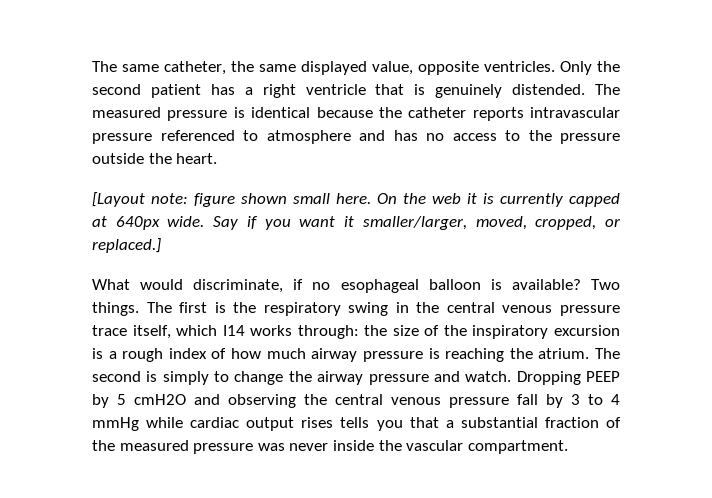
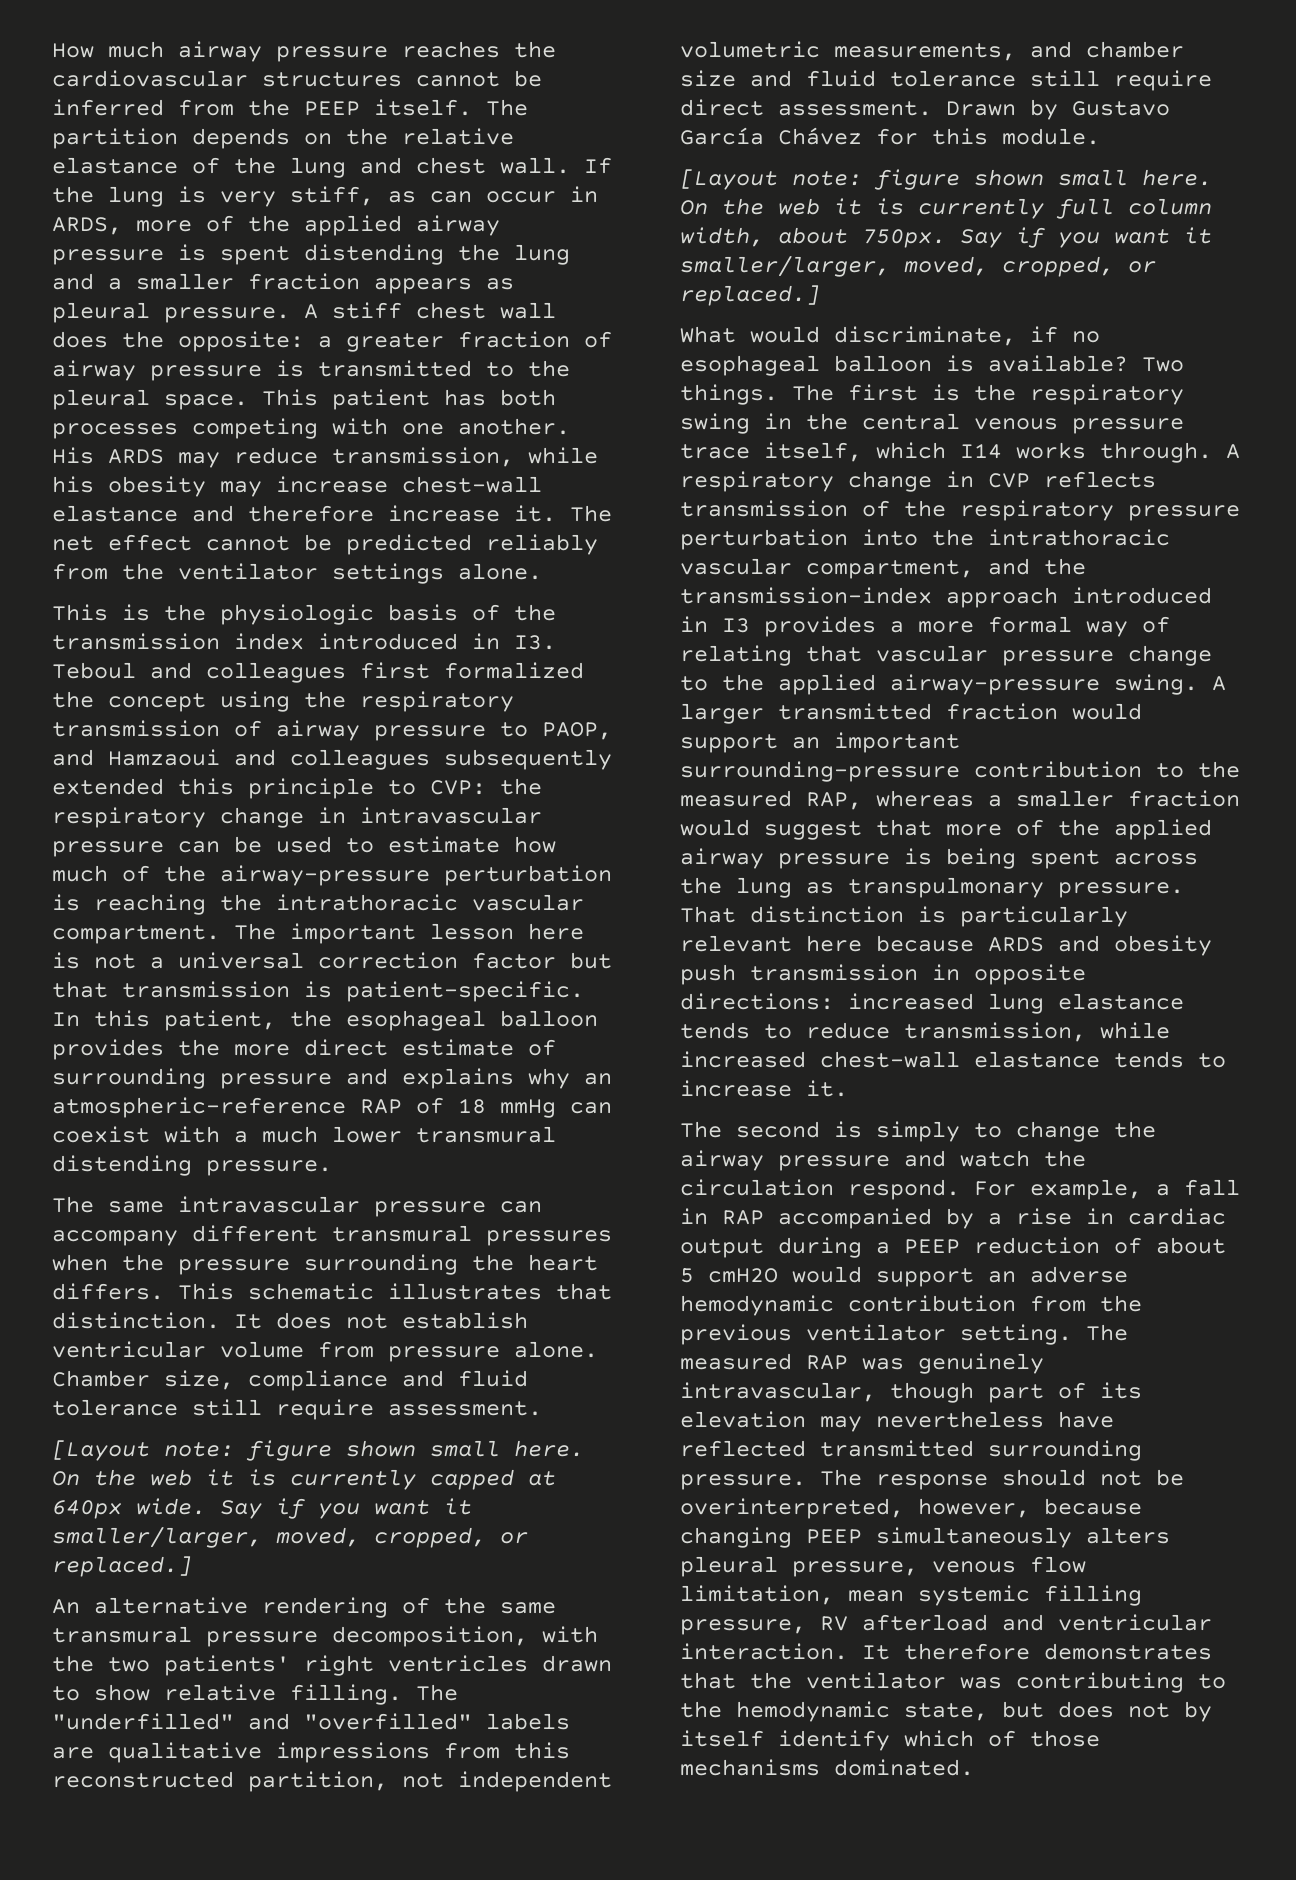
[92,61,620,75] [92,84,620,98] [92,107,620,121] [92,130,620,144] [92,153,218,164] The same catheter, the same displayed value, opposite ventricles. Only the second patient has a right ventricle that is genuinely distended. The measured pressure is identical because the catheter reports intravascular pressure referenced to atmosphere and has no access to the pressure outside the heart. -> [52,41,556,62] [52,70,542,87] [52,99,528,116] [52,128,514,149] [52,157,612,178] [52,186,598,207] [52,215,500,236] [52,244,570,265] [52,273,514,294] [52,302,556,323] [52,331,612,352] [52,360,570,381] [52,389,556,410] [52,418,570,439] [52,447,598,468] [52,476,542,497] [52,505,612,522] [52,534,598,555] [52,563,542,584] [52,604,556,625] [52,633,556,650] [52,662,584,683] [52,691,514,712] [52,720,612,741] [52,749,612,770] [52,778,542,799] [52,807,542,828] [52,836,556,857] [52,865,612,886] [52,894,584,915] [52,923,584,944] [52,952,612,969] [52,981,584,1002] [52,1010,598,1031] [52,1039,556,1060] [52,1068,612,1089] [52,1097,612,1118] [52,1126,556,1143] [52,1155,332,1176] [52,1196,542,1217] [52,1225,612,1246] [52,1254,598,1275] [52,1283,612,1300] [52,1312,528,1329] [52,1341,598,1362] [52,1370,528,1391] [52,1399,542,1420] How much airway pressure reaches the cardiovascular structures cannot be inferred from the PEEP itself. The partition depends on the relative elastance of the lung and chest wall. If the lung is very stiff, as can occur in ARDS, more of the applied airway pressure is spent distending the lung and a smaller fraction appears as pleural pressure. A stiff chest wall does the opposite: a greater fraction of airway pressure is transmitted to the pleural space. This patient has both processes competing with one another. His ARDS may reduce transmission, while his obesity may increase chest-wall elastance and therefore increase it. The net effect cannot be predicted reliably from the ventilator settings alone. // This is the physiologic basis of the transmission index introduced in I3. Teboul and colleagues first formalized the concept using the respiratory transmission of airway pressure to PAOP, and Hamzaoui and colleagues subsequently extended this principle to CVP: the respiratory change in intravascular pressure can be used to estimate how much of the airway-pressure perturbation is reaching the intrathoracic vascular compartment. The important lesson here is not a universal correction factor but that transmission is patient-specific. In this patient, the esophageal balloon provides the more direct estimate of surrounding pressure and explains why an atmospheric-reference RAP of 18 mmHg can coexist with a much lower transmural distending pressure. // The same intravascular pressure can accompany different transmural pressures when the pressure surrounding the heart differs. This schematic illustrates that distinction. It does not establish ventricular volume from pressure alone. Chamber size, compliance and fluid tolerance still require assessment.
(161, 245) none -> [52,1597,556,1618] [52,1626,598,1647] [52,1655,612,1676] [52,1684,458,1705] [52,1713,570,1730] [52,1742,570,1763] [52,1771,612,1792] [680,41,1184,61] [680,70,1212,91] [680,99,1170,120] [680,127,1100,145] [680,169,1212,190] [680,198,1212,219] [680,227,1212,248] [680,256,1156,277] [680,285,820,306] // An alternative rendering of the same transmural pressure decomposition, with the two patients' right ventricles drawn to show relative filling. The "underfilled" and "overfilled" labels are qualitative impressions from this reconstructed partition, not independent volumetric measurements, and chamber size and fluid tolerance still require direct assessment. Drawn by Gustavo García Chávez for this module. // [Layout note: figure shown small here. On the web it is currently full column width, about 750px. Say if you want it smaller/larger, moved, cropped, or replaced.]
[297,325,620,339] [92,348,590,362] through: the size of the inspiratory excursion is a rough index of how much airway pressure is reaching the atrium. -> [1100,442,1240,463] [680,471,1156,492] [680,500,1240,521] [680,529,1170,550] [680,558,1086,579] [680,587,1212,608] [680,616,1170,637] [680,645,1212,666] [680,674,1226,695] [680,703,1142,724] [680,732,960,753] [680,761,1240,782] [680,790,1240,810] [680,819,1212,840] [680,848,1198,869] [680,877,1184,898] [680,906,1128,927] [680,935,1212,956] [680,964,1086,985] [680,993,1184,1014] [680,1022,1170,1042] [680,1051,1226,1068] [680,1080,848,1097] through. A respiratory change in CVP reflects transmission of the respiratory pressure perturbation into the intrathoracic vascular compartment, and the transmission-index approach introduced in I3 provides a more formal way of relating that vascular pressure change to the applied airway-pressure swing. A larger transmitted fraction would support an important surrounding-pressure contribution to the measured RAP, whereas a smaller fraction would suggest that more of the applied airway pressure is being spent across the lung as transpulmonary pressure. That distinction is particularly relevant here because ARDS and obesity push transmission in opposite directions: increased lung elastance tends to reduce transmission, while increased chest-wall elastance tends to increase it. //
[465,371,620,385] [92,394,620,408] [92,417,621,431] [92,440,568,454] watch. Dropping PEEP by 5 cmH2O and observing the central venous pressure fall by 3 to 4 mmHg while cardiac output rises tells you that a substantial fraction of the measured pressure was never inside the vascular compartment. -> [960,1150,1086,1167] [680,1179,1240,1200] [680,1208,1226,1229] [680,1237,1226,1258] [680,1266,1128,1287] [680,1295,1142,1316] [680,1324,1128,1345] [680,1353,1044,1374] [680,1382,1142,1403] [680,1411,1114,1432] [680,1440,1142,1461] [680,1469,1184,1490] [680,1498,1142,1519] [680,1527,1170,1548] [680,1556,1086,1577] [680,1585,1142,1606] [680,1614,1212,1635] [680,1643,1212,1660] [680,1672,1226,1693] [680,1701,1212,1722] [680,1730,1100,1751] [680,1759,974,1776] watch the circulation respond. For example, a fall in RAP accompanied by a rise in cardiac output during a PEEP reduction of about 5 cmH2O would support an adverse hemodynamic contribution from the previous ventilator setting. The measured RAP was genuinely intravascular, though part of its elevation may nevertheless have reflected transmitted surrounding pressure. The response should not be overinterpreted, however, because changing PEEP simultaneously alters pleural pressure, venous flow limitation, mean systemic filling pressure, RV afterload and ventricular interaction. It therefore demonstrates that the ventilator was contributing to the hemodynamic state, but does not by itself identify which of those mechanisms dominated.

